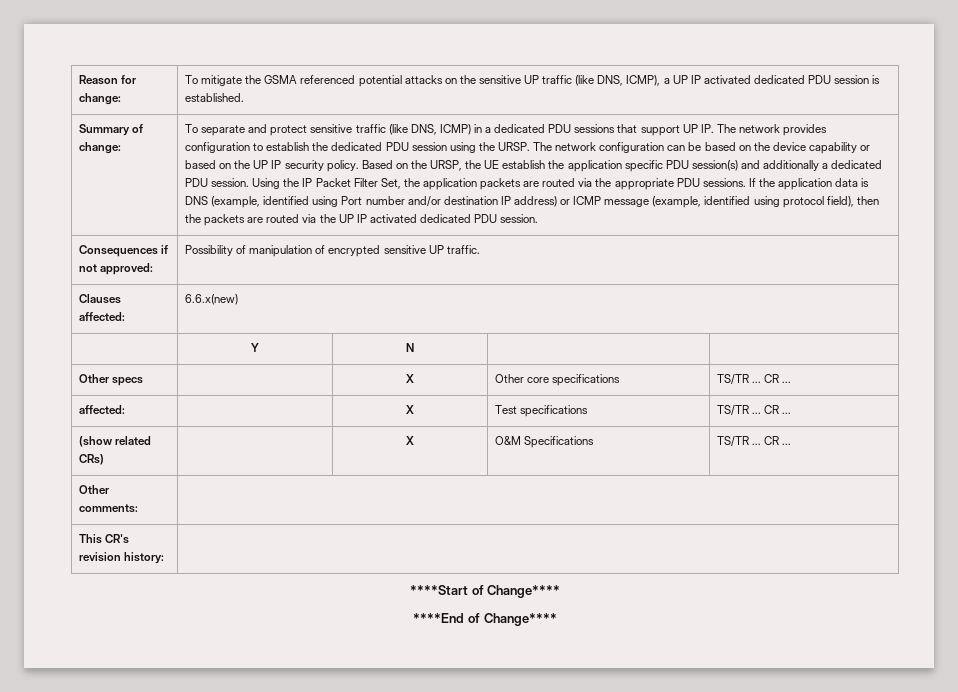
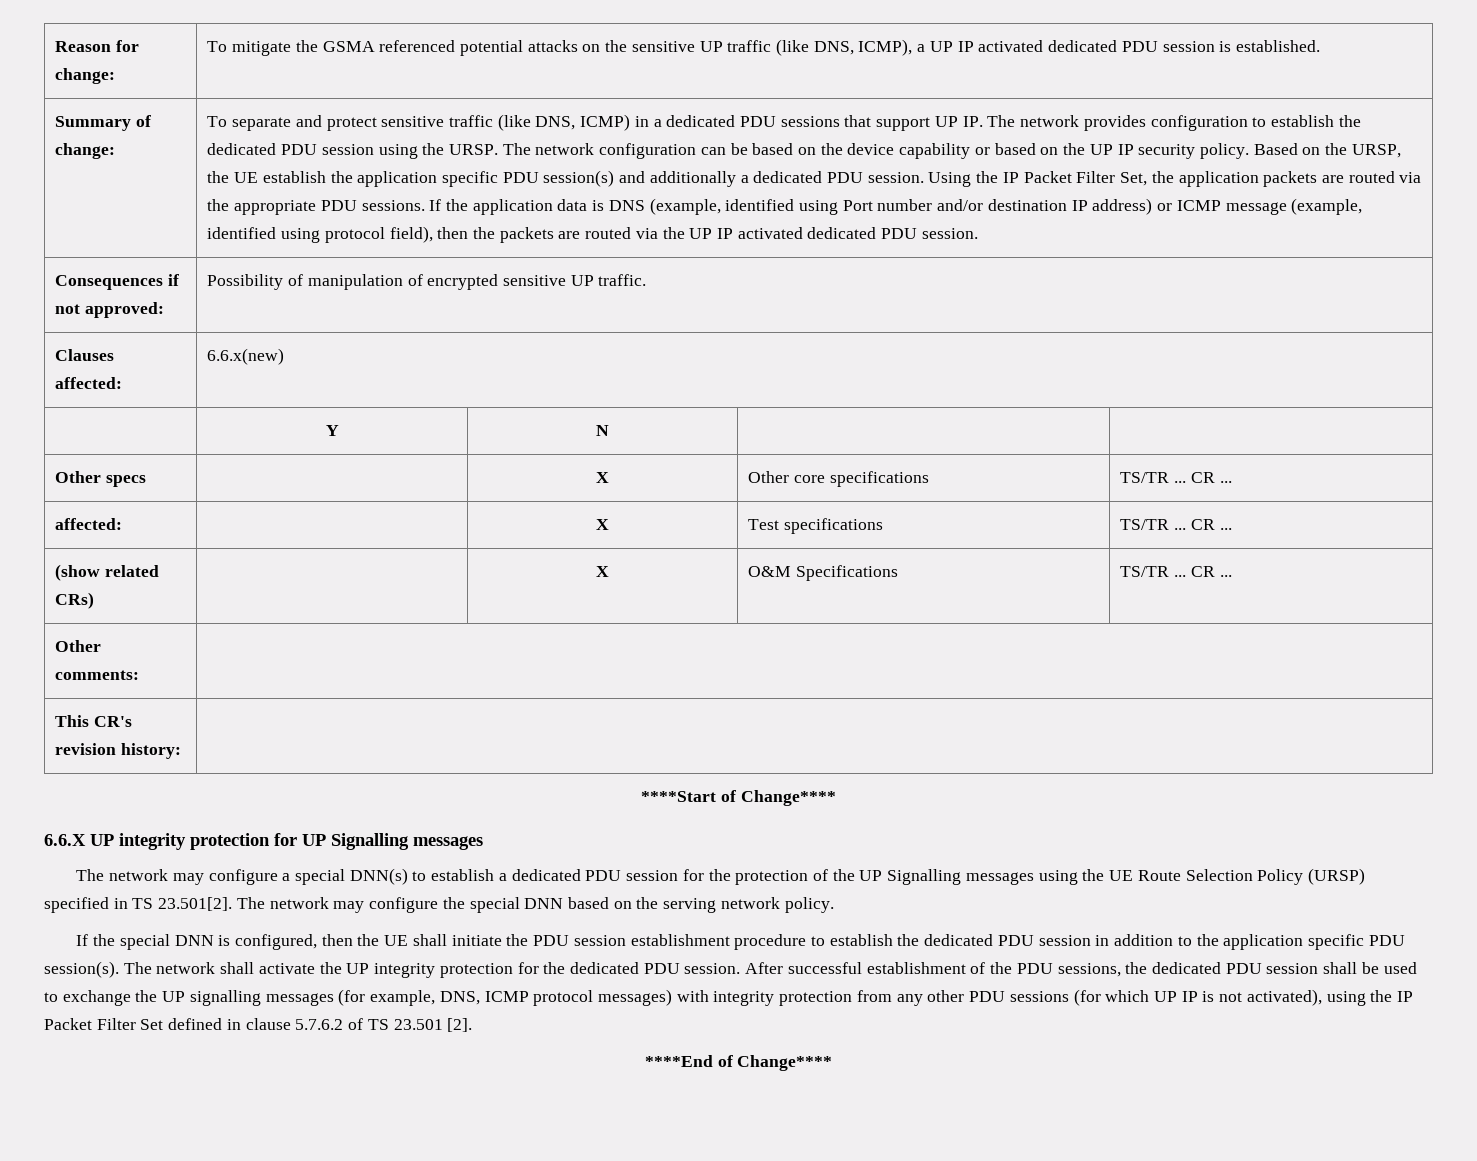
(561, 591) none -> [44,833,483,850] [76,868,1365,885] [44,897,834,913] [76,934,1405,950] [44,961,1417,978] [44,989,1414,1006] [44,1018,473,1032] // 6.6.X UP integrity protection for UP Signalling messages // The network may configure a special DNN(s) to establish a dedicated PDU session for the protection of the UP Signalling messages using the UE Route Selection Policy (URSP) specified in TS 23.501[2]. The network may configure the special DNN based on the serving network policy. // If the special DNN is configured, then the UE shall initiate the PDU session establishment procedure to establish the dedicated PDU session in addition to the application specific PDU session(s). The network shall activate the UP integrity protection for the dedicated PDU session. After successful establishment of the PDU sessions, the dedicated PDU session shall be used to exchange the UP signalling messages (for example, DNS, ICMP protocol messages) with integrity protection from any other PDU sessions (for which UP IP is not activated), using the IP Packet Filter Set defined in clause 5.7.6.2 of TS 23.501 [2].

